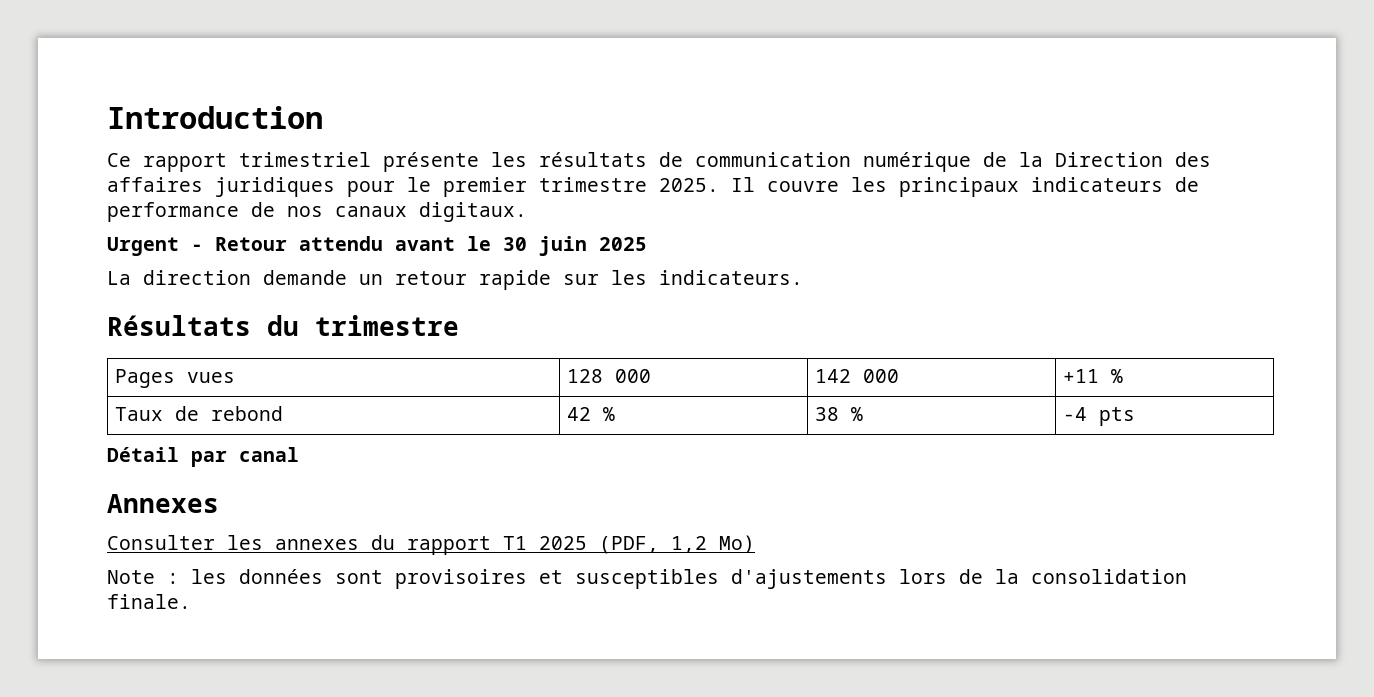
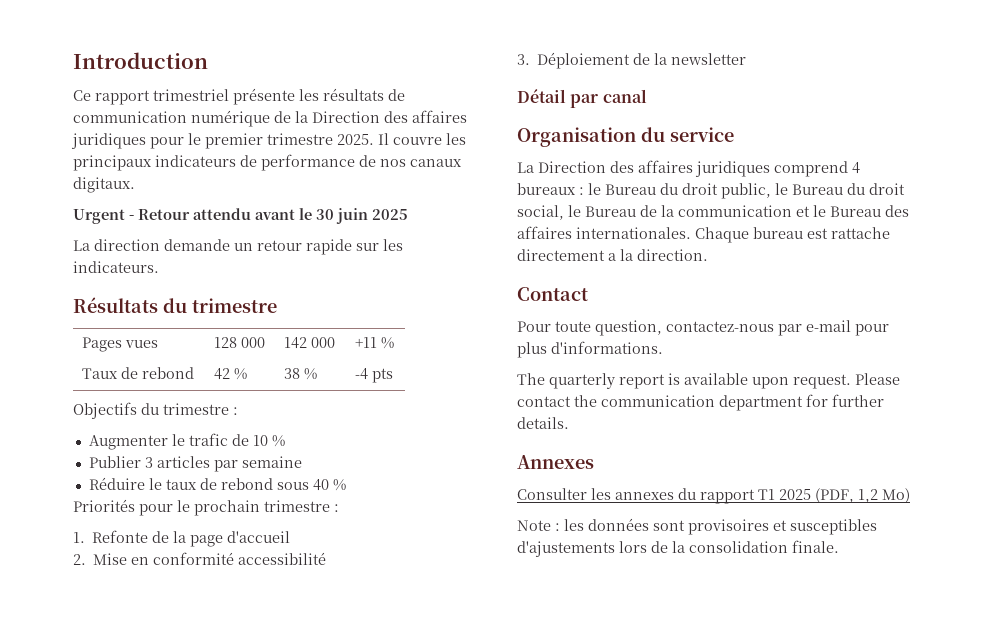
[107,447,299,467] Détail par canal -> [73,402,238,419] [88,433,285,450] [88,456,302,472] [88,477,346,491] [73,499,339,516] [73,530,291,547] [73,552,327,565] [517,52,747,69] [517,89,647,108] [517,127,734,147] [517,160,860,177] [517,183,905,199] [517,205,909,220] [517,226,890,243] [517,249,708,261] [517,287,588,301] [517,320,889,336] [517,341,663,358] [517,373,900,389] [517,394,884,411] [517,417,569,429] Objectifs du trimestre : // Augmenter le trafic de 10 % // Publier 3 articles par semaine // Réduire le taux de rebond sous 40 % // Priorités pour le prochain trimestre : // 1. Refonte de la page d'accueil // 2. Mise en conformité accessibilité // 3. Déploiement de la newsletter // Détail par canal // Organisation du service // La Direction des affaires juridiques comprend 4 bureaux : le Bureau du droit public, le Bureau du droit social, le Bureau de la communication et le Bureau des affaires internationales. Chaque bureau est rattache directement a la direction. // Contact // Pour toute question, contactez-nous par e-mail pour plus d'informations. // The quarterly report is available upon request. Please contact the communication department for further details.

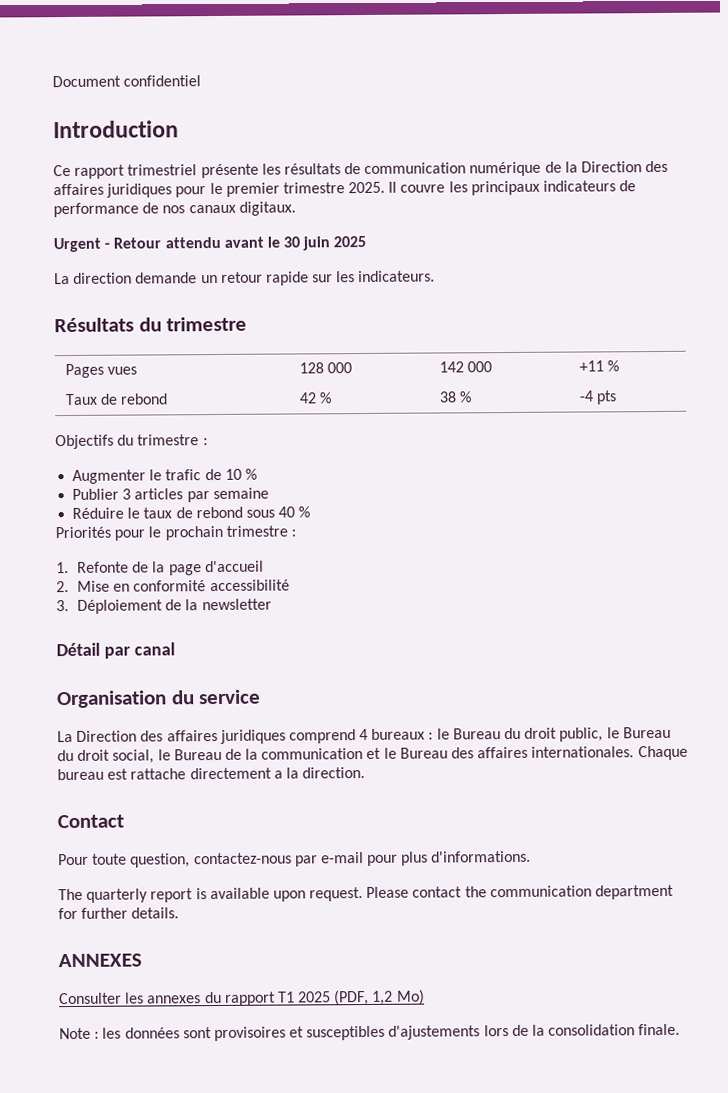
(73, 60) none -> [52,75,202,88] Document confidentiel //
[517,455,594,469] Annexes -> [58,953,142,968] ANNEXES

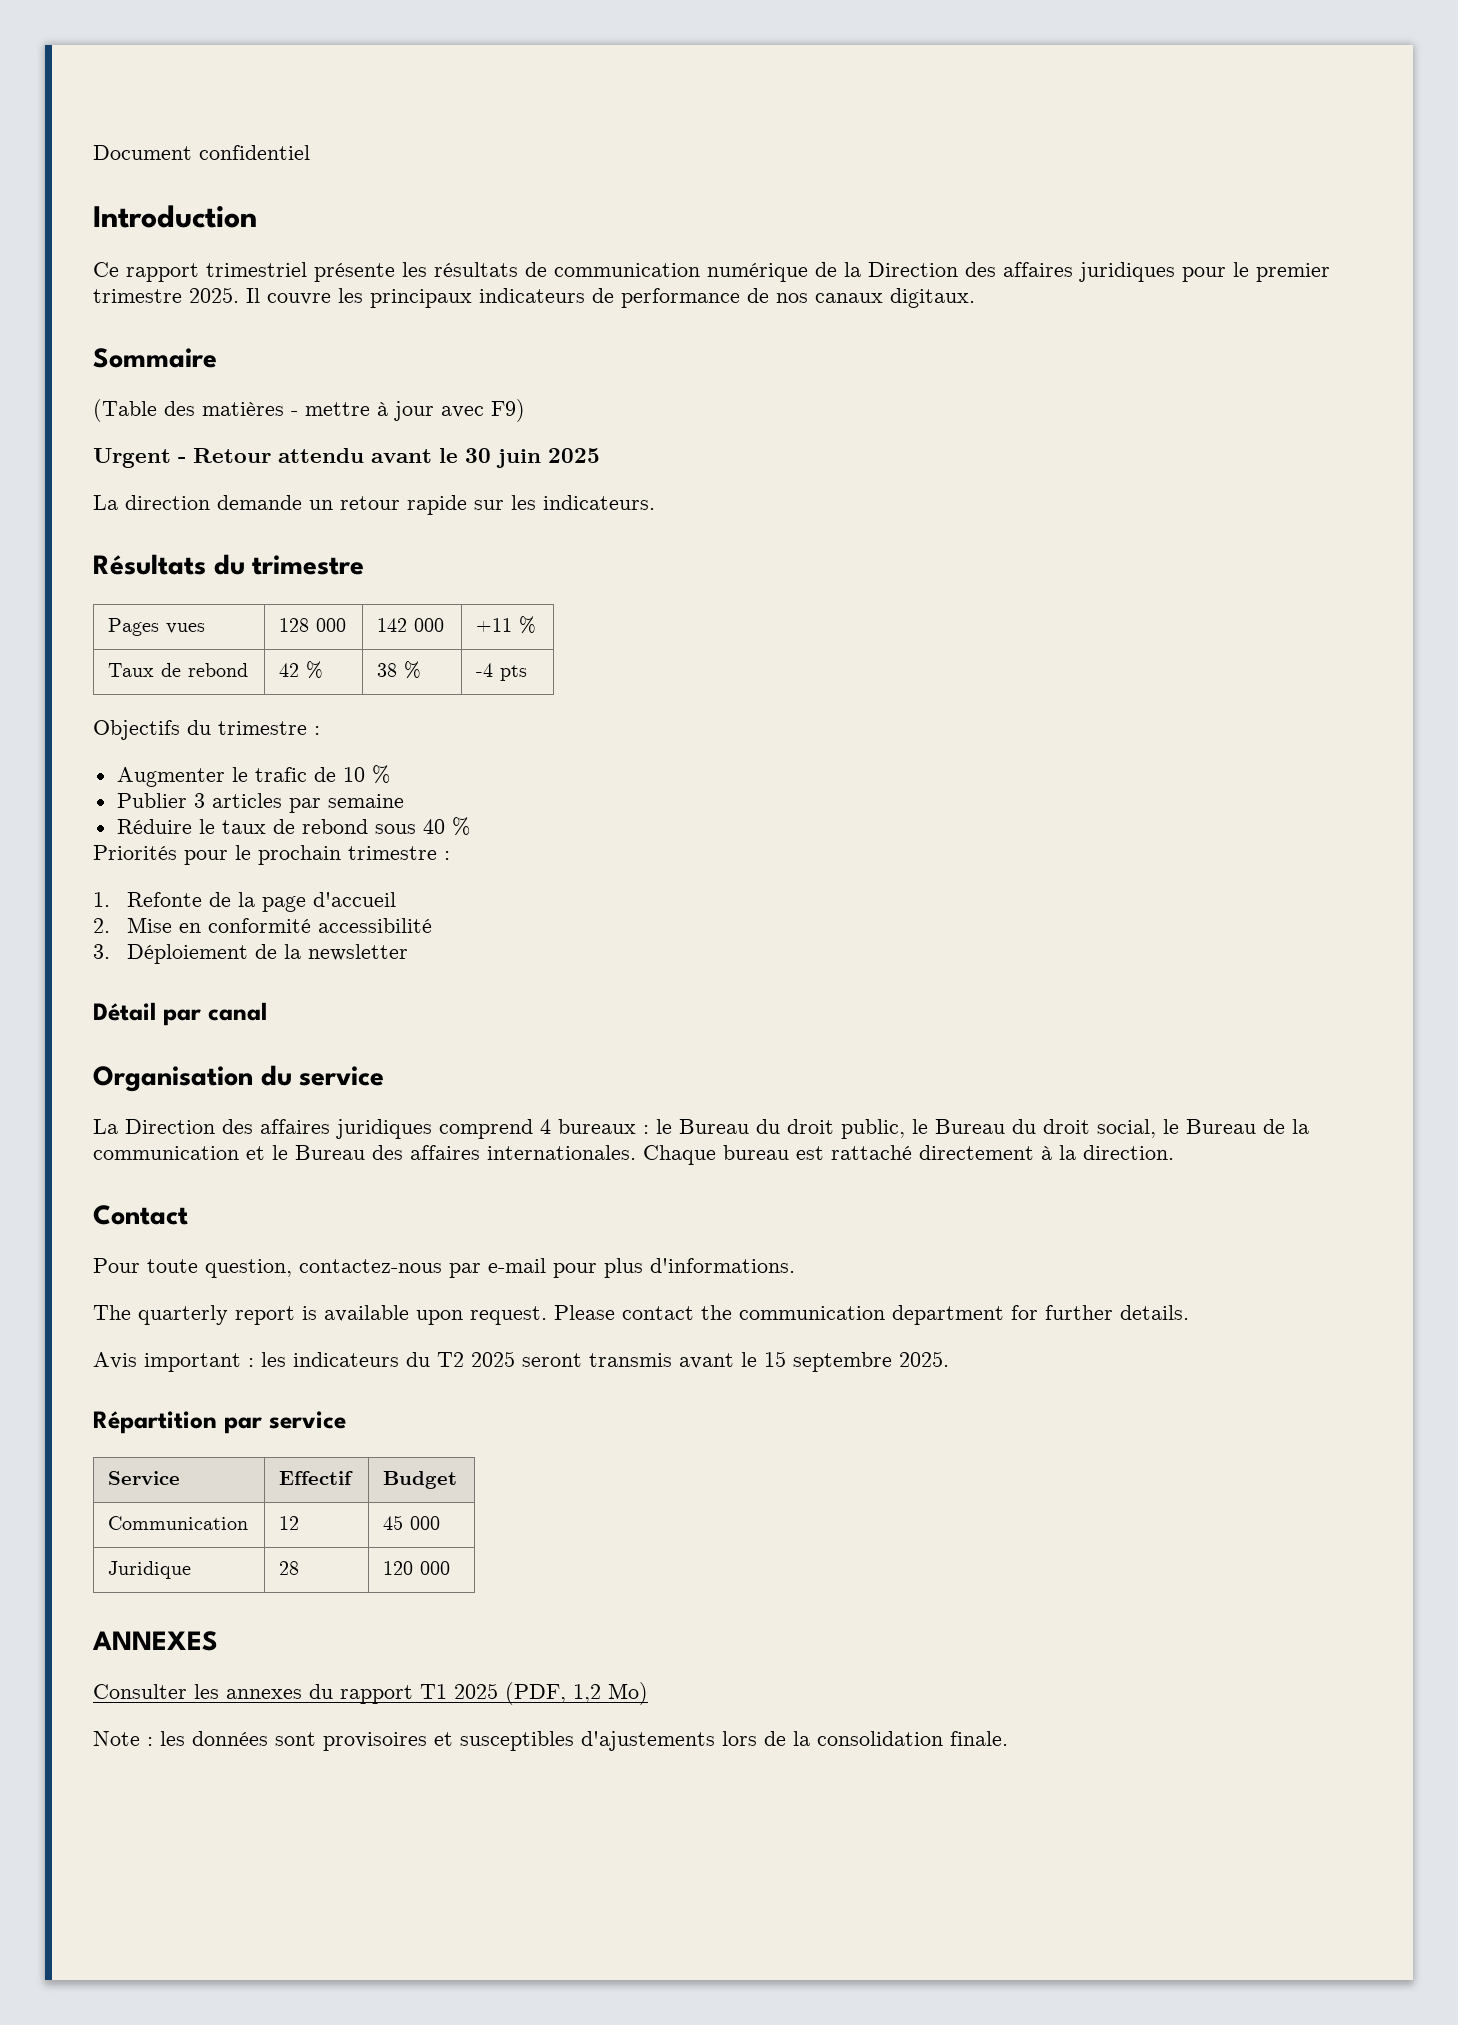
(296, 208) none -> [93,348,217,368] [93,399,525,422] // Sommaire // (Table des matières - mettre à jour avec F9)
[130,767,283,780] rattache directement a -> [831,1145,1052,1160] rattaché directement à
(180, 913) none -> [93,1351,949,1372] [93,1411,346,1434] [108,1471,181,1485] [279,1471,354,1485] [383,1471,458,1489] [108,1516,249,1530] [279,1516,300,1530] [383,1515,441,1530] [108,1561,192,1579] [279,1561,300,1575] [383,1561,451,1575] // Avis important : les indicateurs du T2 2025 seront transmis avant le 15 septembre 2025. // Répartition par service // Service | Effectif | Budget // Communication | 12 | 45 000 // Juridique | 28 | 120 000

